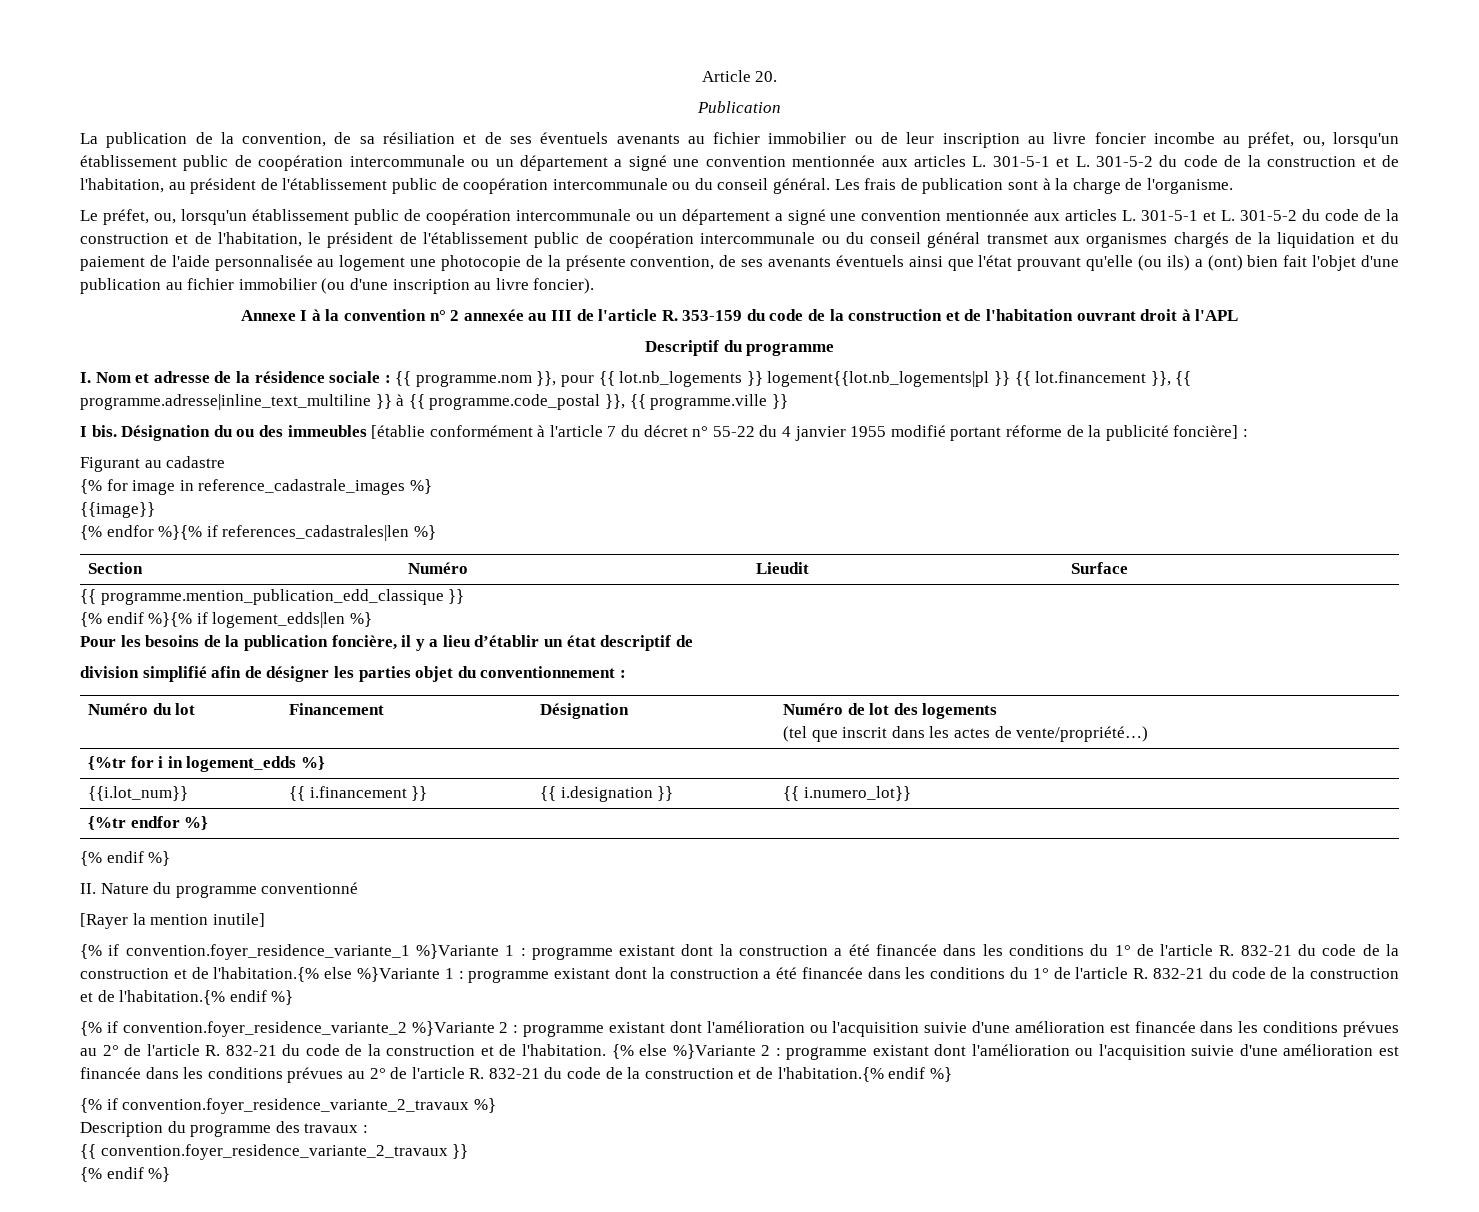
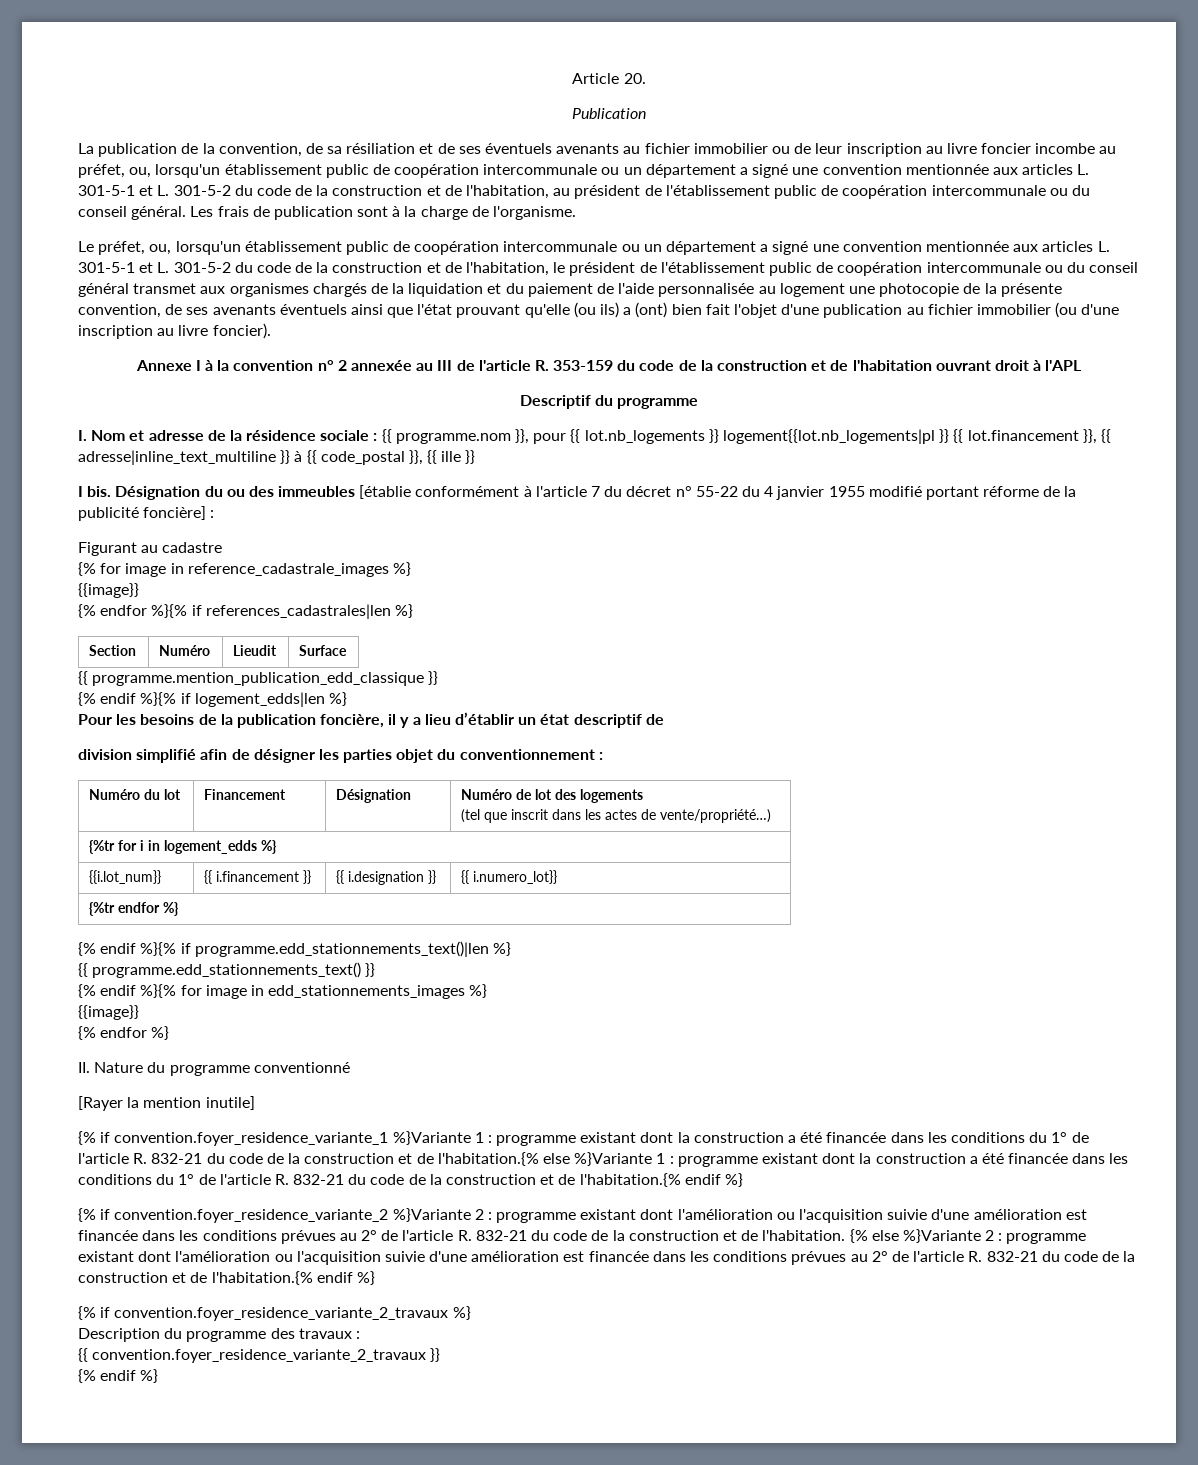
[80,394,371,410] programme.adresse|inline_text_multiline -> [78,450,276,465] adresse|inline_text_multiline
[429,394,768,410] programme.code_postal }}, {{ programme.ville -> [320,450,462,465] code_postal }}, {{ ille
(144, 857) none -> [140,941,511,957] [78,962,376,978] [78,984,488,999] [78,1005,139,1020] [78,1026,148,1040] %}{% if programme.edd_stationnements_text()|len %} // {{ programme.edd_stationnements_text() }} // {% endif %}{% for image in edd_stationnements_images %} // {{image}} // {% endfor

